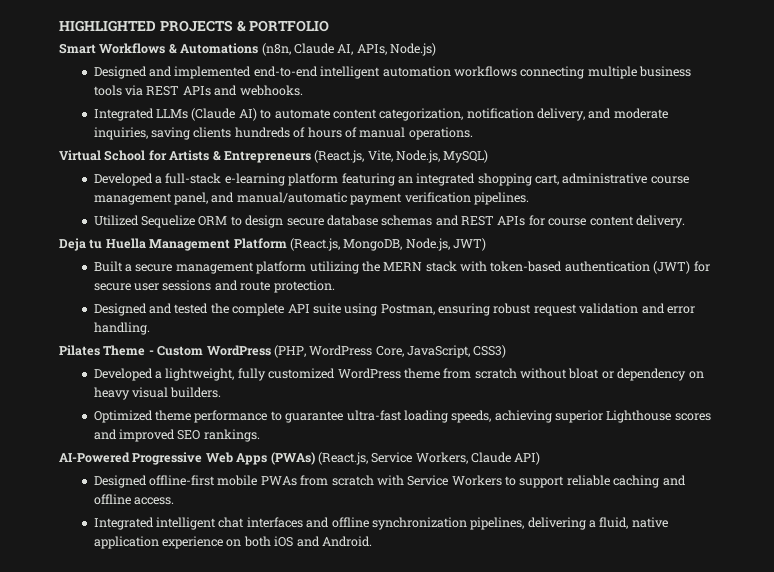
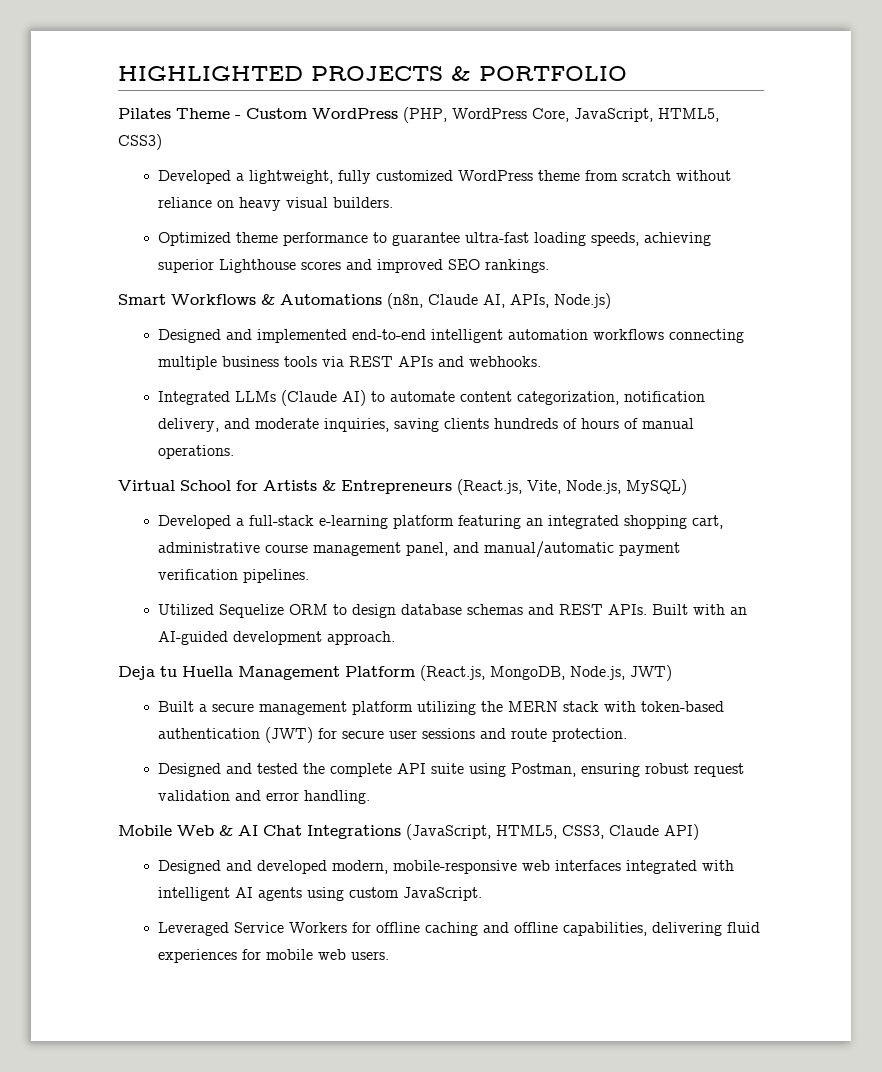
(330, 26) none -> [118,107,719,123] [118,134,162,150] [157,170,731,184] [157,197,393,211] [157,232,711,246] [157,259,549,273] // Pilates Theme - Custom WordPress (PHP, WordPress Core, JavaScript, HTML5, CSS3) // Developed a lightweight, fully customized WordPress theme from scratch without reliance on heavy visual builders. // Optimized theme performance to guarantee ultra-fast loading speeds, achieving superior Lighthouse scores and improved SEO rankings.
[286,218,324,226] secure -> (396, 611) none
[497,215,685,228] APIs for course content delivery. -> [607,604,747,615] [157,631,395,645] APIs. Built with an AI-guided development approach.
[59,345,507,358] [93,368,704,381] [93,387,222,400] [93,410,711,423] [93,429,260,442] [59,452,541,465] [93,475,686,488] [93,494,175,505] [93,517,668,530] [93,536,372,549] Pilates Theme - Custom WordPress (PHP, WordPress Core, JavaScript, CSS3) // Developed a lightweight, fully customized WordPress theme from scratch without bloat or dependency on heavy visual builders. // Optimized theme performance to guarantee ultra-fast loading speeds, achieving superior Lighthouse scores and improved SEO rankings. // AI-Powered Progressive Web Apps (PWAs) (React.js, Service Workers, Claude API) // Designed offline-first mobile PWAs from scratch with Service Workers to support reliable caching and offline access. // Integrated intelligent chat interfaces and offline synchronization pipelines, delivering a fluid, native application experience on both iOS and Android. -> [118,824,699,840] [157,860,734,874] [157,887,482,901] [157,922,760,936] [157,949,389,963] Mobile Web & AI Chat Integrations (JavaScript, HTML5, CSS3, Claude API) // Designed and developed modern, mobile-responsive web interfaces integrated with intelligent AI agents using custom JavaScript. // Leveraged Service Workers for offline caching and offline capabilities, delivering fluid experiences for mobile web users.

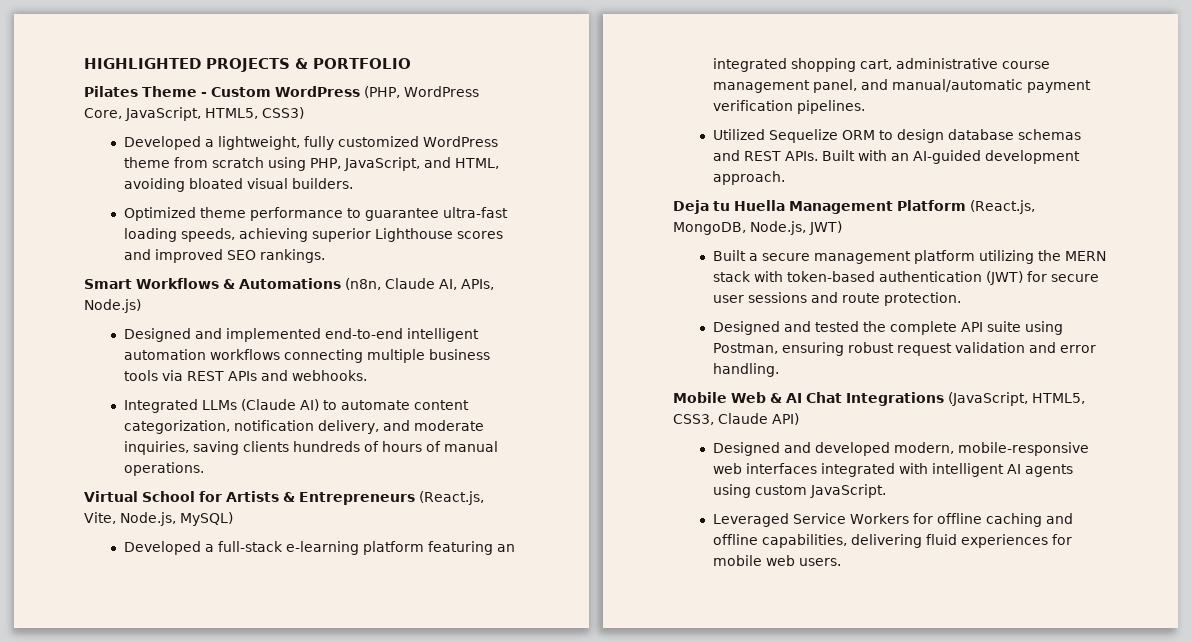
[675,170,731,181] [157,197,281,211] without reliance on heavy -> [267,157,499,171] [123,178,243,192] using PHP, JavaScript, and HTML, avoiding bloated

